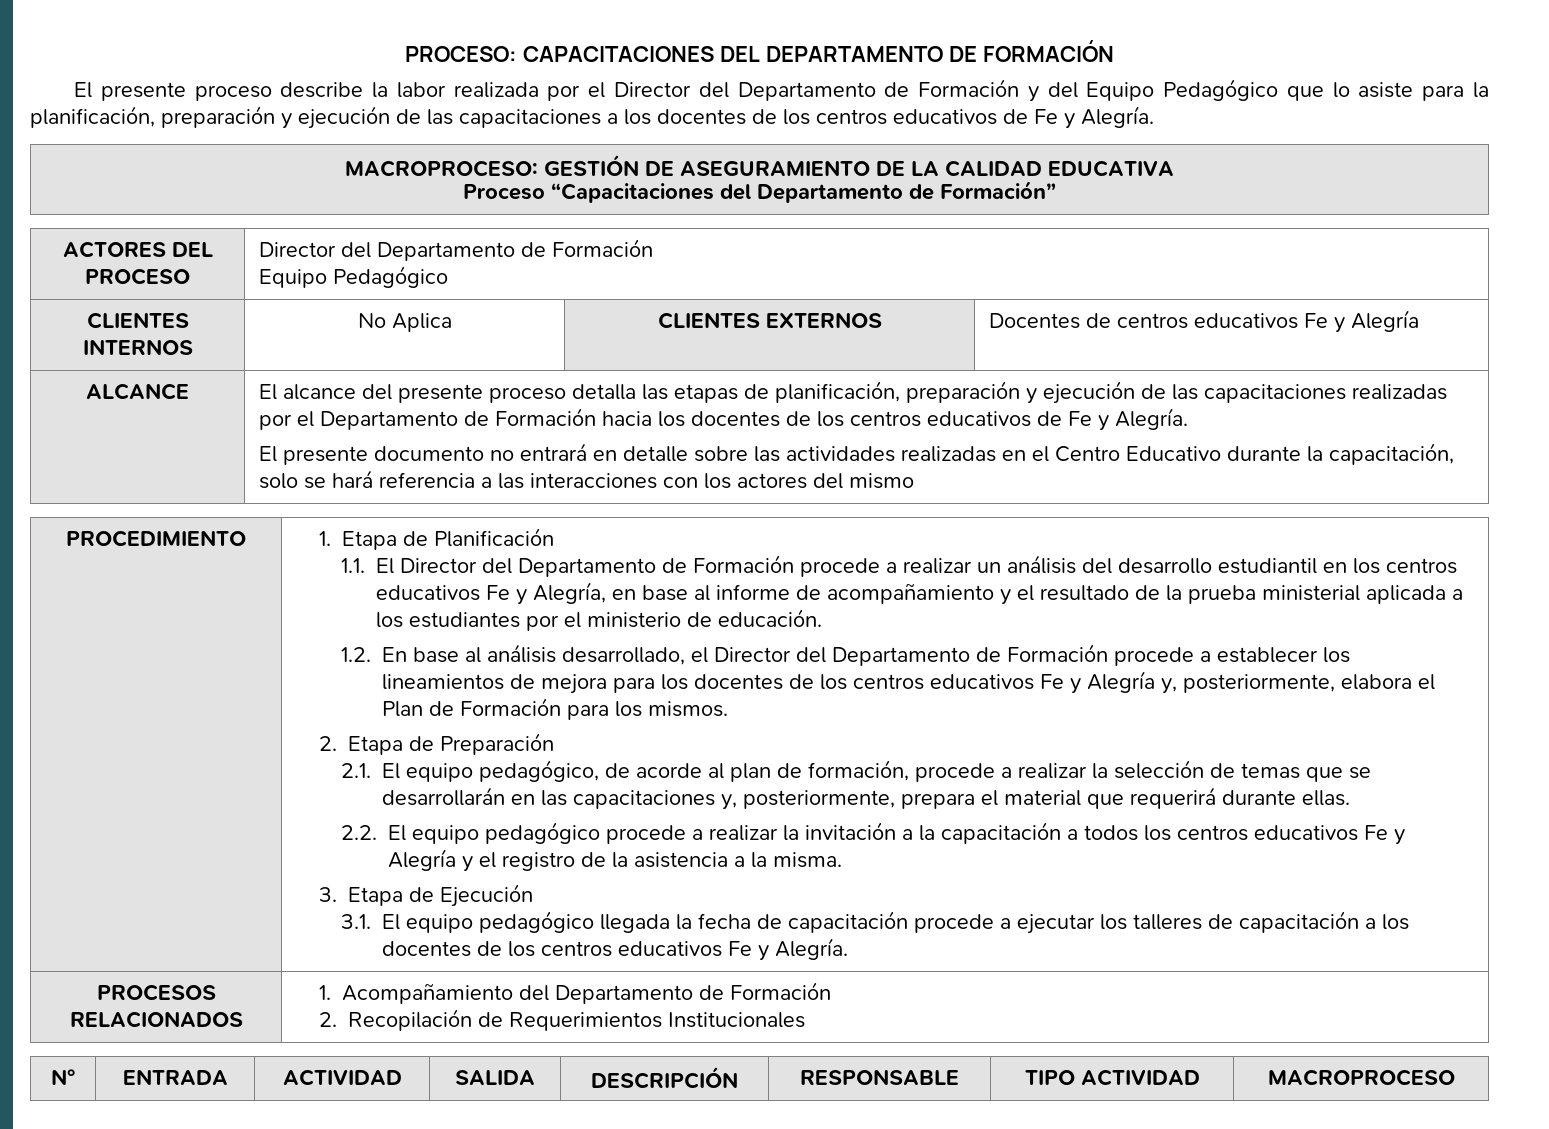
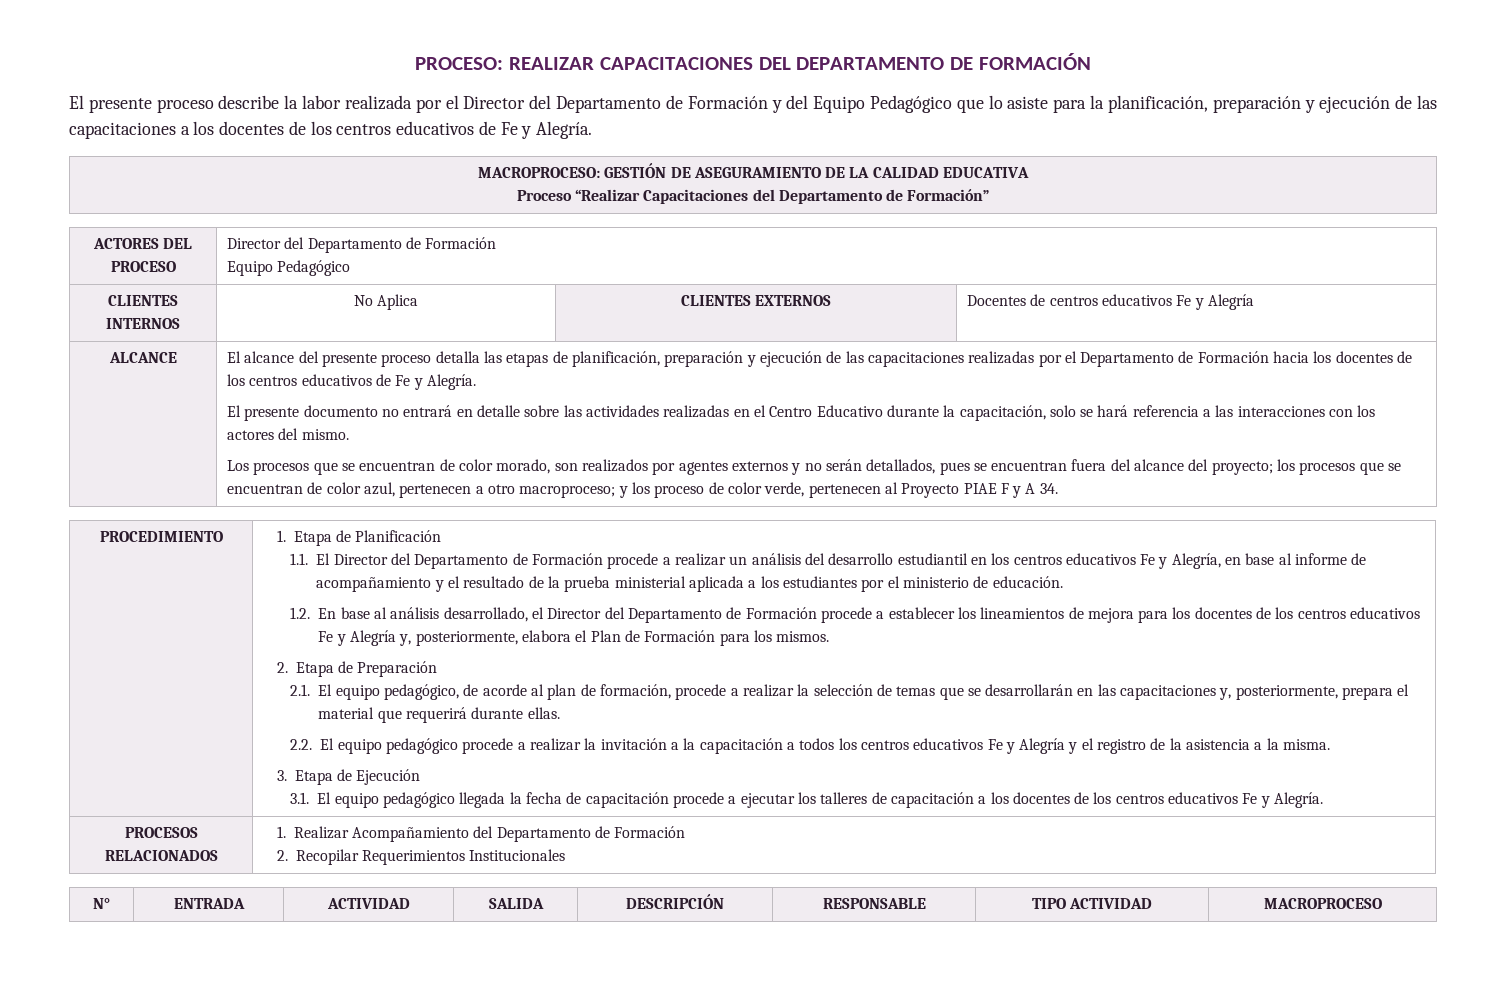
(518, 54) none -> [509,57,595,70] REALIZAR
[551,183,714,203] “Capacitaciones -> [574,189,749,204] “Realizar Capacitaciones
[849,473,915,489] mismo -> [301,429,349,440] [227,459,1402,475] [227,482,1058,498] mismo. // Los procesos que se encuentran de color morado, son realizados por agentes externos y no serán detallados, pues se encuentran fuera del alcance del proyecto; los procesos que se encuentran de color azul, pertenecen a otro macroproceso; y los proceso de color verde, pertenecen al Proyecto PIAE F y A 34.
(331, 992) none -> [293,826,349,839] Realizar
[347,1009,503,1031] Recopilación de -> [295,849,359,865] Recopilar

